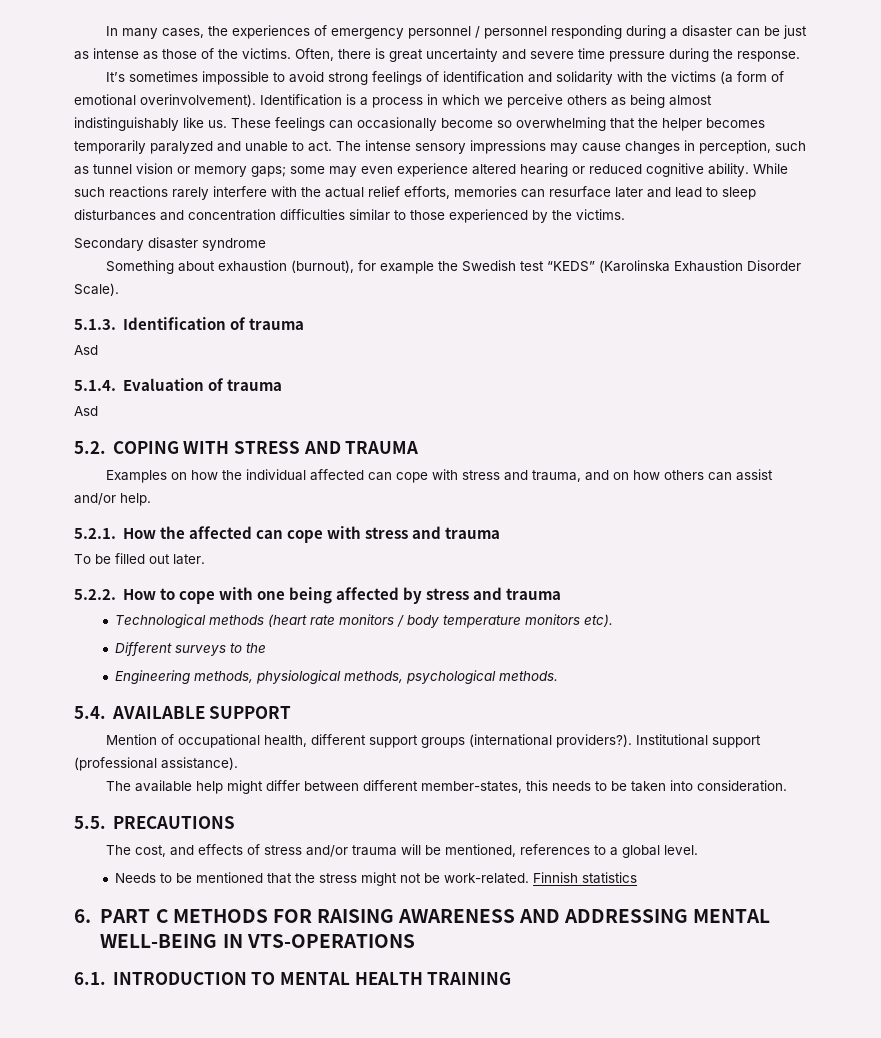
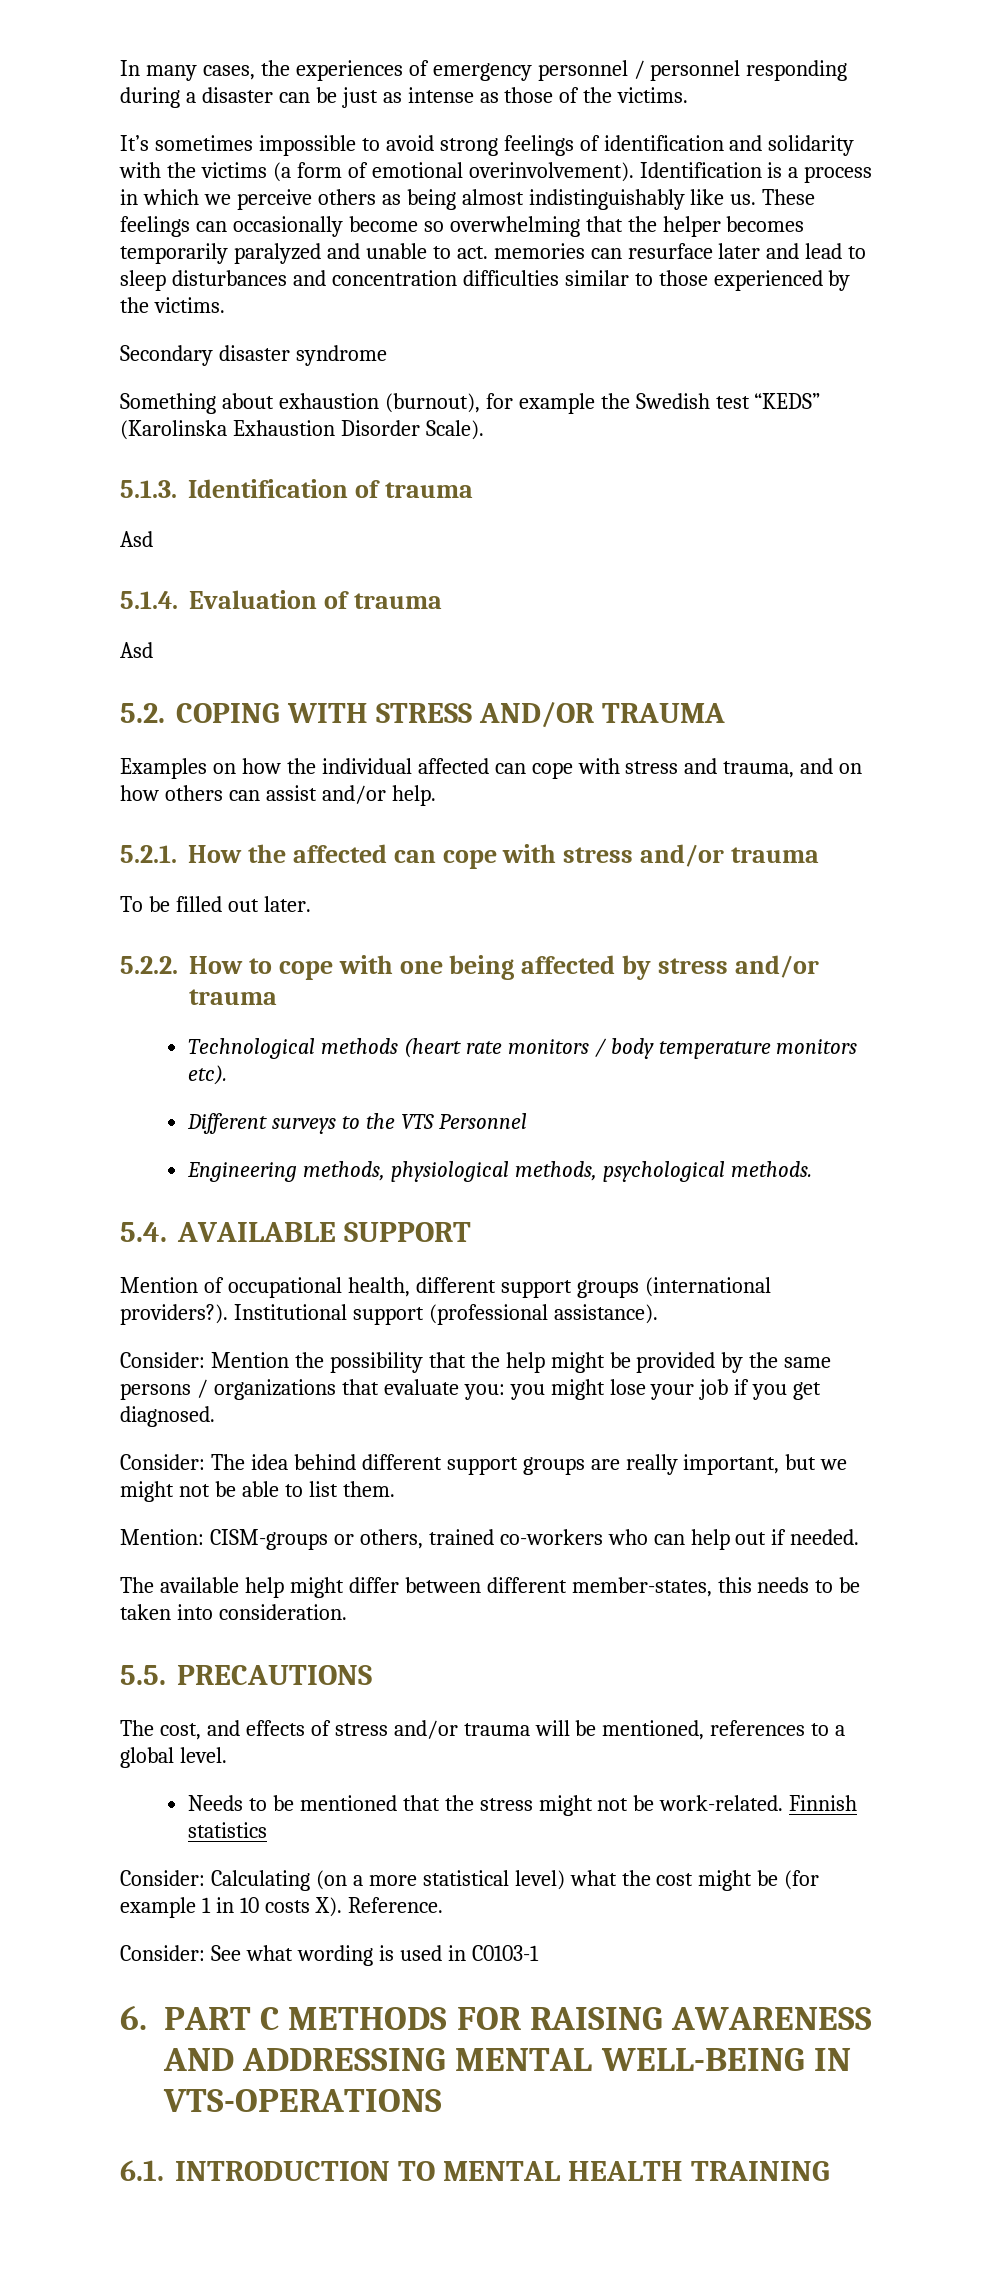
[295,48,800,62] Often, there is great uncertainty and severe time pressure during the response. -> (689, 95) none
[336,140,806,154] [74,163,788,177] [74,186,450,200] The intense sensory impressions may cause changes in perception, such as tunnel vision or memory gaps; some may even experience altered hearing or reduced cognitive ability. While such reactions rarely interfere with the actual relief efforts, -> (488, 252) none
[303,441,341,454] AND -> [478,702,594,728] AND/OR
[412,526,442,539] and -> [640,844,725,867] and/or
[473,587,503,600] and -> [734,955,819,978] and/or
(267, 648) none -> [400,1113,527,1129] VTS Personnel
(238, 763) none -> [120,1352,832,1373] [120,1379,822,1400] [120,1406,215,1427] [120,1454,848,1475] [120,1481,395,1502] [120,1529,860,1550] // Consider: Mention the possibility that the help might be provided by the same persons / organizations that evaluate you: you might lose your job if you get diagnosed. // Consider: The idea behind different support groups are really important, but we might not be able to list them. // Mention: CISM-groups or others, trained co-workers who can help out if needed.
(638, 878) none -> [120,1870,820,1891] [120,1897,443,1918] [120,1945,539,1966] // Consider: Calculating (on a more statistical level) what the cost might be (for example 1 in 10 costs X). Reference. // Consider: See what wording is used in C0103-1

